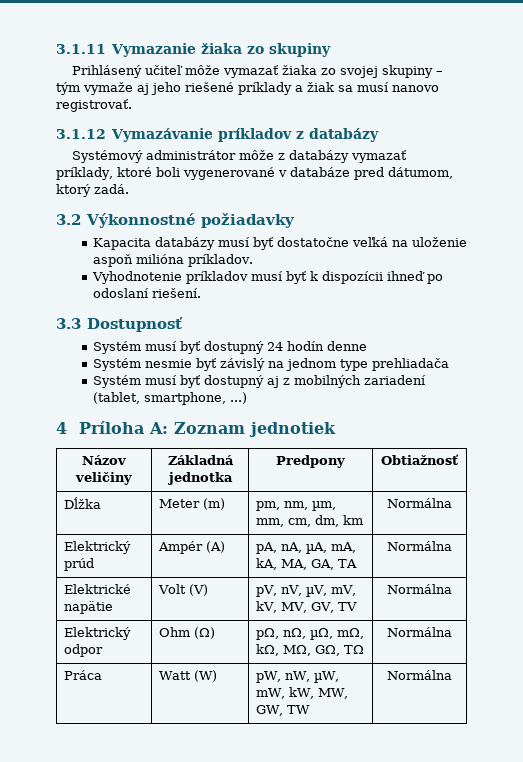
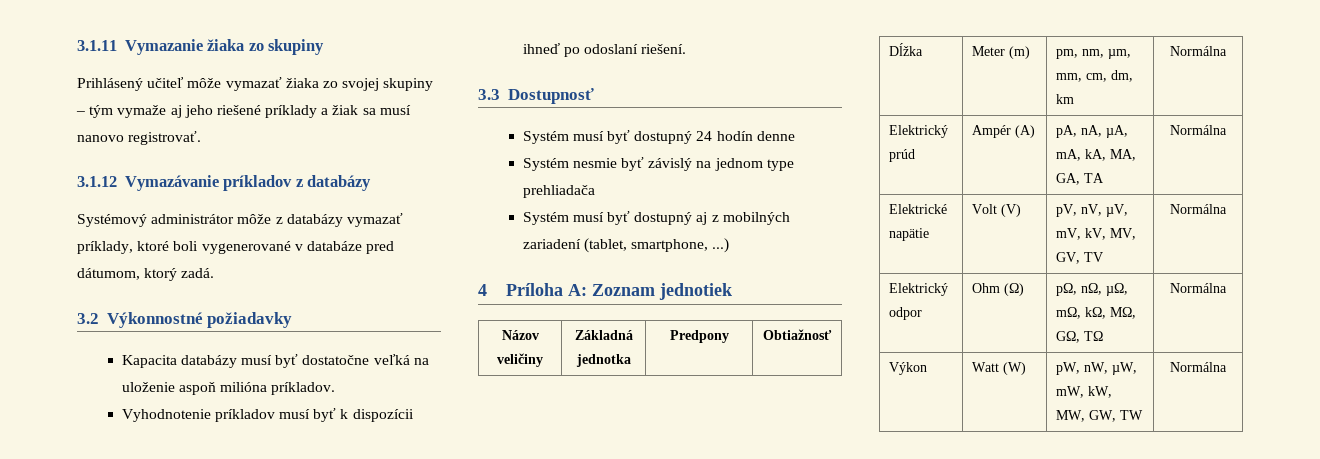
[63,670,102,680] Práca -> [888,362,927,375] Výkon

